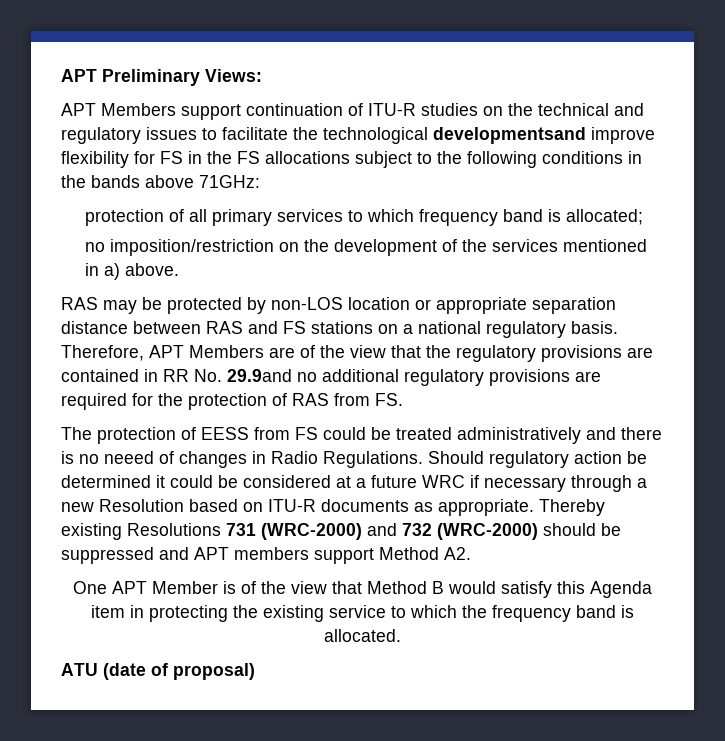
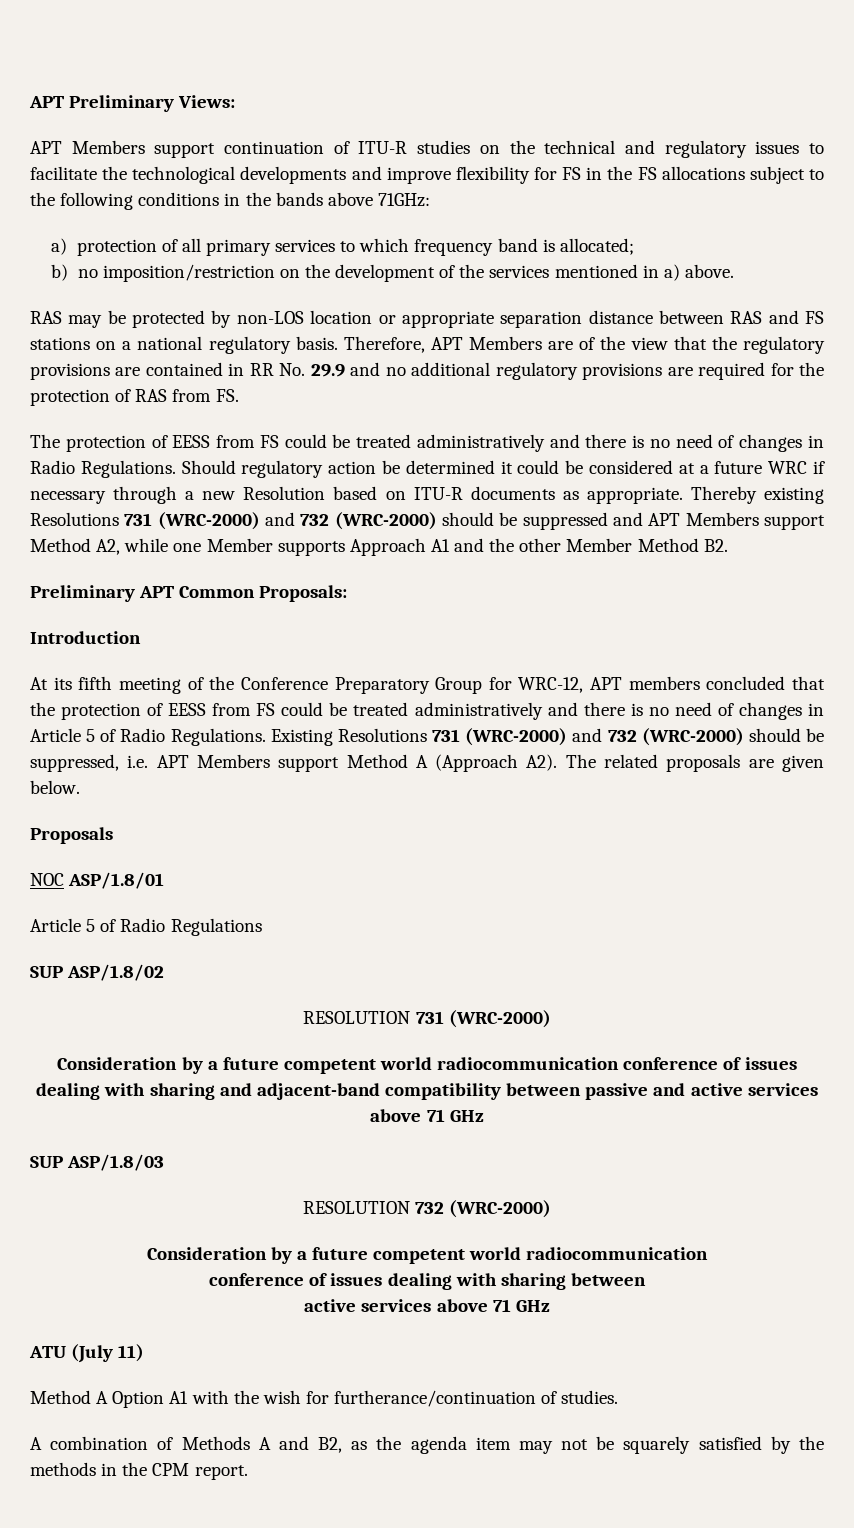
[433,127,586,144] developmentsand -> [240,166,382,184] developments and
(260, 181) none -> [51,238,68,255] a)
(643, 217) none -> [51,264,69,281] b)
[227,369,292,382] 29.9and -> [310,362,381,377] 29.9 and
[104,451,154,464] neeed -> [675,434,713,448] need
[234,547,471,564] [73,581,652,598] [91,605,634,622] [324,629,401,642] [61,663,255,680] members support Method A2. // One APT Member is of the view that Method B would satisfy this Agenda item in protecting the existing service to which the frequency band is allocated. // ATU (date of proposal) -> [685,512,825,530] [30,538,728,556] [30,585,348,602] [30,631,141,644] [30,676,825,694] [30,702,824,720] [30,728,825,746] [30,754,824,772] [30,780,80,794] [30,827,113,844] [30,872,165,889] [30,918,262,936] [30,964,165,981] [303,1010,551,1028] [57,1057,797,1074] [36,1083,818,1100] [370,1109,484,1122] [30,1154,165,1171] [302,1200,552,1218] [146,1247,709,1264] [209,1273,646,1290] [304,1299,550,1312] [29,1344,145,1363] [30,1390,619,1408] [30,1436,824,1454] [30,1462,248,1480] Members support Method A2, while one Member supports Approach A1 and the other Member Method B2. // Preliminary APT Common Proposals: // Introduction // At its fifth meeting of the Conference Preparatory Group for WRC-12, APT members concluded that the protection of EESS from FS could be treated administratively and there is no need of changes in Article 5 of Radio Regulations. Existing Resolutions 731 (WRC-2000) and 732 (WRC-2000) should be suppressed, i.e. APT Members support Method A (Approach A2). The related proposals are given below. // Proposals // NOC ASP/1.8/01 // Article 5 of Radio Regulations // SUP ASP/1.8/02 // RESOLUTION 731 (WRC-2000) // Consideration by a future competent world radiocommunication conference of issues dealing with sharing and adjacent-band compatibility between passive and active services above 71 GHz // SUP ASP/1.8/03 // RESOLUTION 732 (WRC-2000) // Consideration by a future competent world radiocommunication // conference of issues dealing with sharing between // active services above 71 GHz // ATU (July 11) // Method A Option A1 with the wish for furtherance/continuation of studies. // A combination of Methods A and B2, as the agenda item may not be squarely satisfied by the methods in the CPM report.

